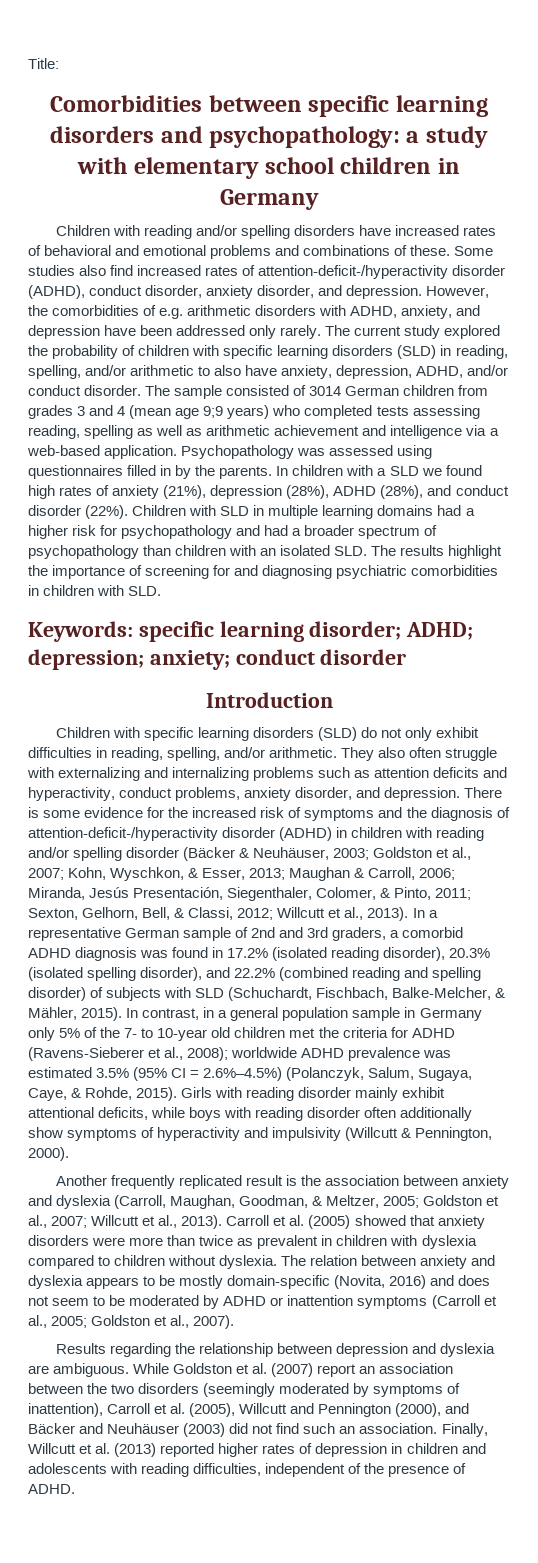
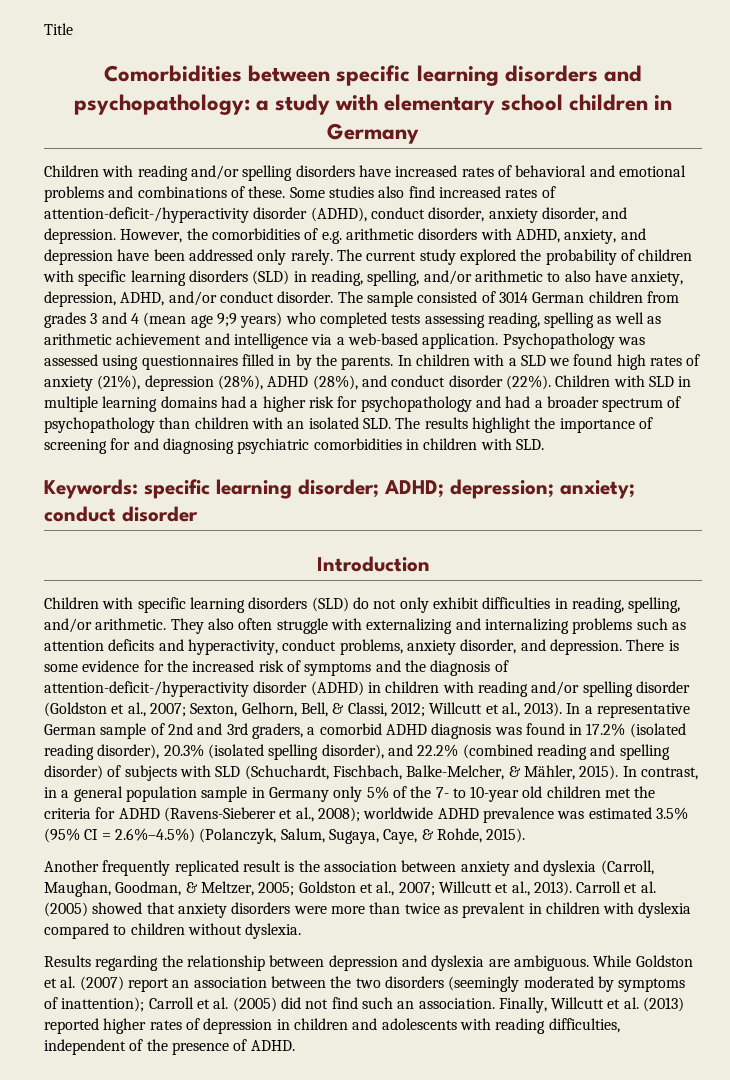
[28,58,59,69] Title: -> [44,23,73,35] Title
[183,847,472,861] [28,867,456,881] [28,887,472,901] (Bäcker & Neuhäuser, 2003; Goldston et al., 2007; Kohn, Wyschkon, & Esser, 2013; Maughan & Carroll, 2006; Miranda, Jesús Presentación, Siegenthaler, Colomer, & Pinto, 2011; -> [44,702,186,717] (Goldston et al., 2007;
[181,1087,446,1101] [28,1107,473,1121] [28,1127,493,1141] [28,1147,69,1161] Girls with reading disorder mainly exhibit attentional deficits, while boys with reading disorder often additionally show symptoms of hyperactivity and impulsivity (Willcutt & Pennington, 2000). -> (526, 835) none
[281,1255,496,1269] [28,1275,491,1289] [28,1295,497,1309] [28,1315,235,1329] The relation between anxiety and dyslexia appears to be mostly domain-specific (Novita, 2016) and does not seem to be moderated by ADHD or inattention symptoms (Carroll et al., 2005; Goldston et al., 2007). -> (302, 931) none
[28,1403,470,1417] [28,1423,226,1437] inattention), Carroll et al. (2005), Willcutt and Pennington (2000), and Bäcker and Neuhäuser (2003) -> [61,997,277,1012] inattention); Carroll et al. (2005)

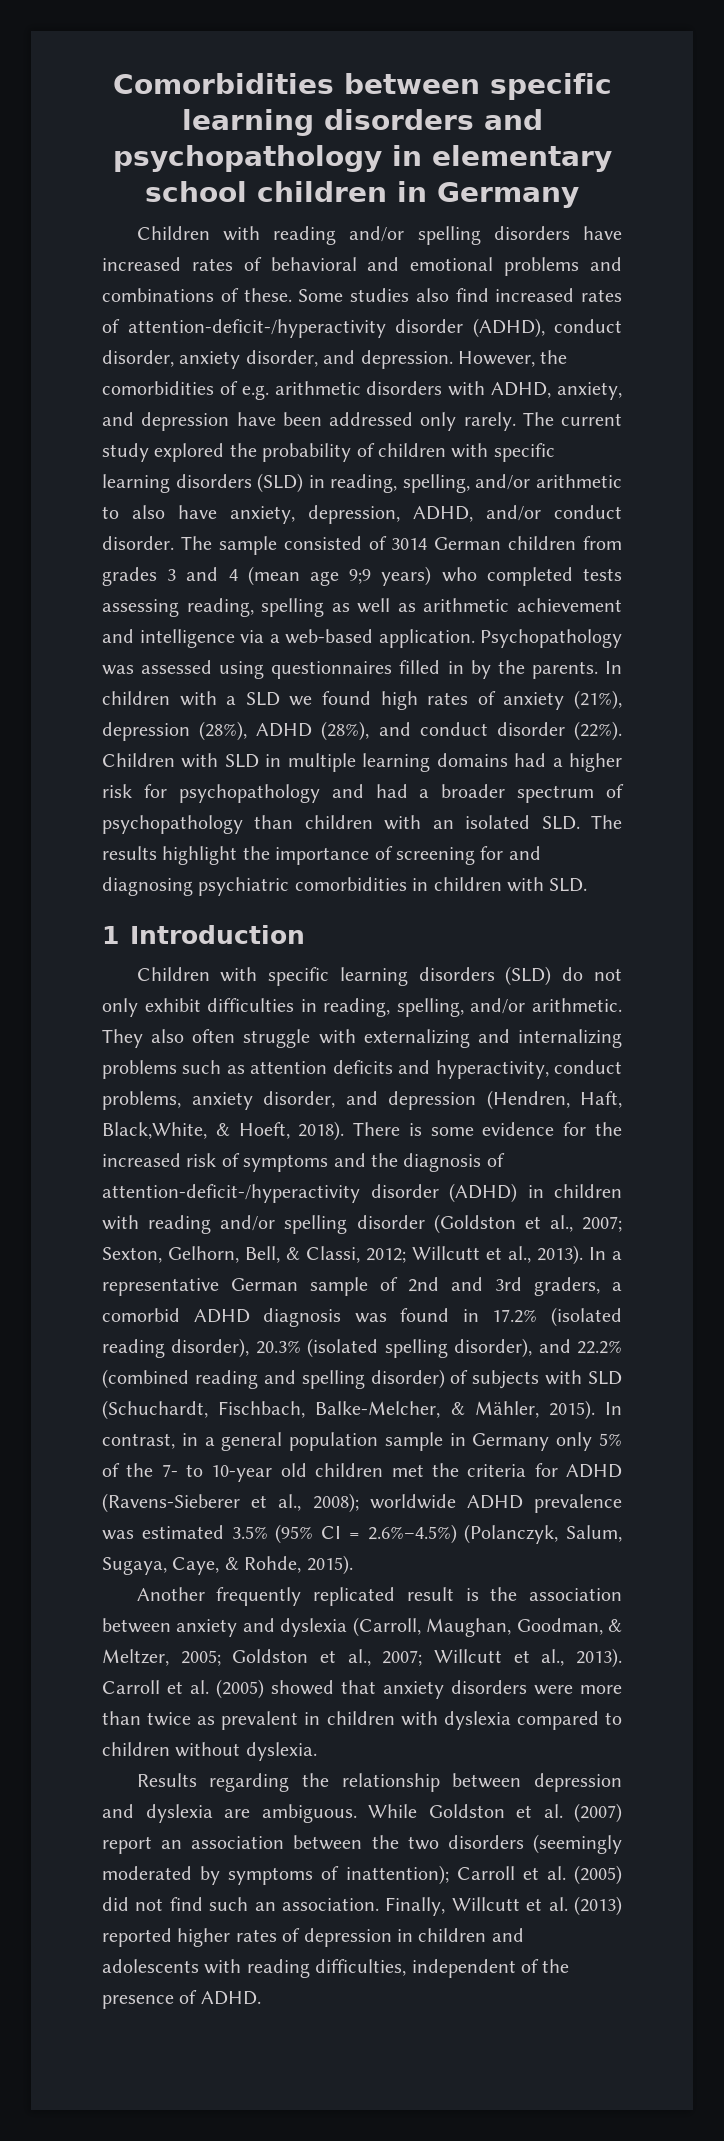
[44,23,73,35] Title // -> (112, 83) none
[73,94,378,115] psychopathology: a study with -> [112,145,422,172] psychopathology in
[44,479,635,499] [44,506,198,522] Keywords: specific learning disorder; ADHD; depression; anxiety; conduct disorder // -> [102,926,119,944] 1
[549,639,622,655] depression. -> [388,1090,622,1110] [102,1121,345,1141] depression (Hendren, Haft, Black,White, & Hoeft, 2018).

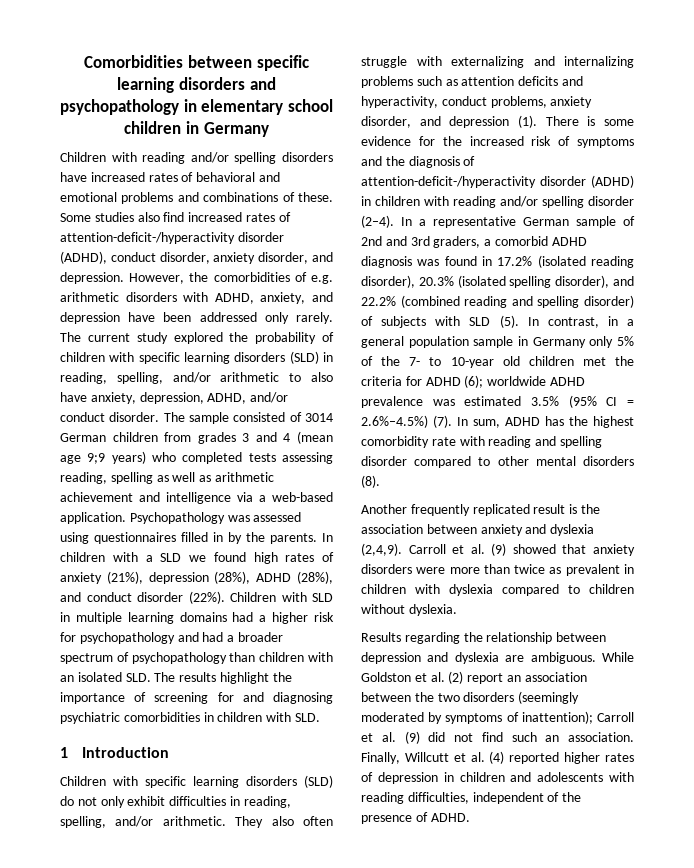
[486,1090,622,1110] [102,1121,345,1141] (Hendren, Haft, Black,White, & Hoeft, 2018). -> [518,115,537,128] (1).
[433,1214,622,1234] [102,1245,583,1265] (Goldston et al., 2007; Sexton, Gelhorn, Bell, & Classi, 2012; Willcutt et al., 2013). -> [361,215,394,228] (2–4).
[102,1400,595,1420] (Schuchardt, Fischbach, Balke-Melcher, & Mähler, 2015). -> [499,315,519,328] (5).
[102,1493,359,1513] (Ravens-Sieberer et al., 2008); -> [464,375,484,388] (6);
[464,1524,622,1544] [102,1555,353,1575] (Polanczyk, Salum, Sugaya, Caye, & Rohde, 2015). -> [433,415,634,428] [361,436,602,448] [361,456,634,468] [361,475,380,488] (7). In sum, ADHD has the highest comorbidity rate with reading and spelling disorder compared to other mental disorders (8).
[352,1617,622,1637] [102,1648,622,1668] [102,1679,264,1699] (Carroll, Maughan, Goodman, & Meltzer, 2005; Goldston et al., 2007; Willcutt et al., 2013). Carroll et al. (2005) -> [361,543,507,556] (2,4,9). Carroll et al. (9)
[574,1803,622,1823] (2007) -> [448,671,464,684] (2)
[574,1865,622,1885] (2005) -> [404,731,420,744] (9)
[573,1896,622,1916] (2013) -> [489,751,505,764] (4)

